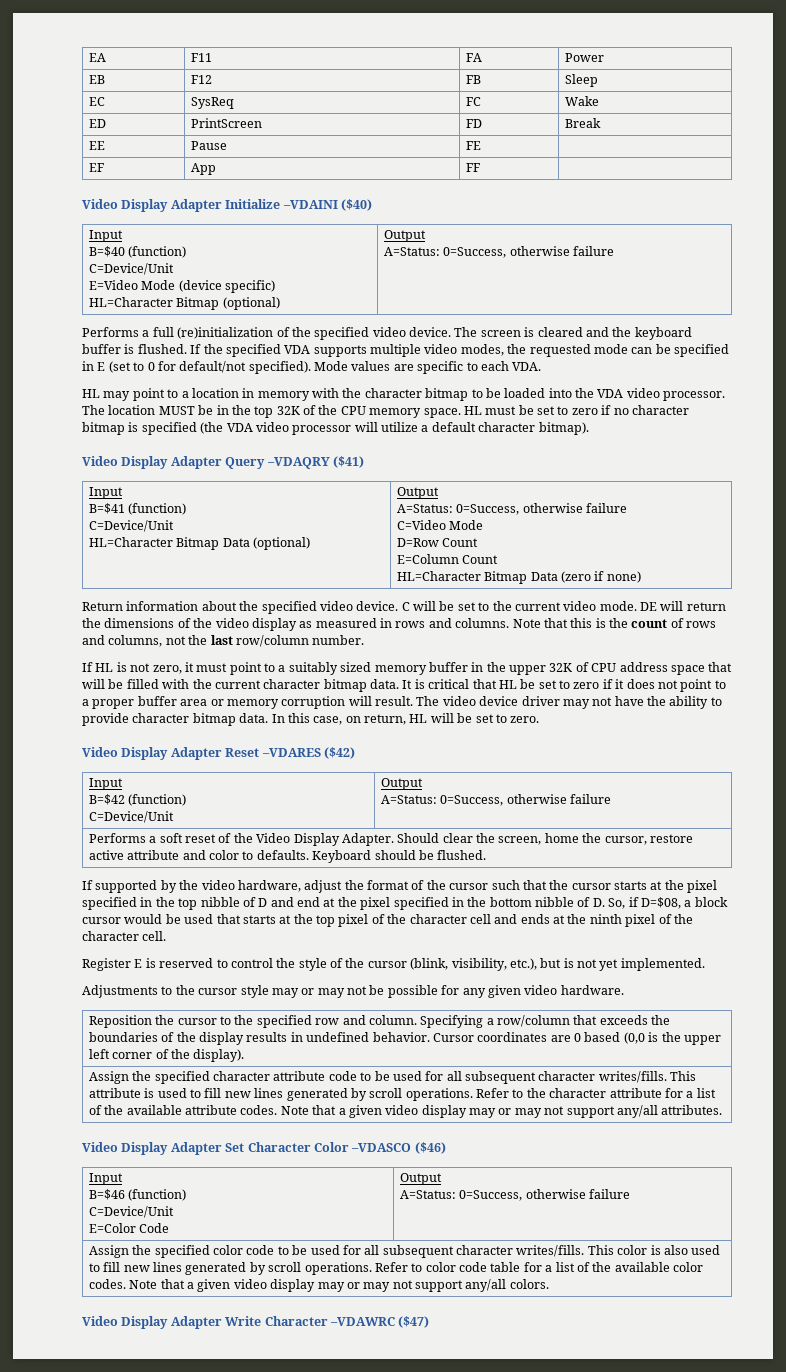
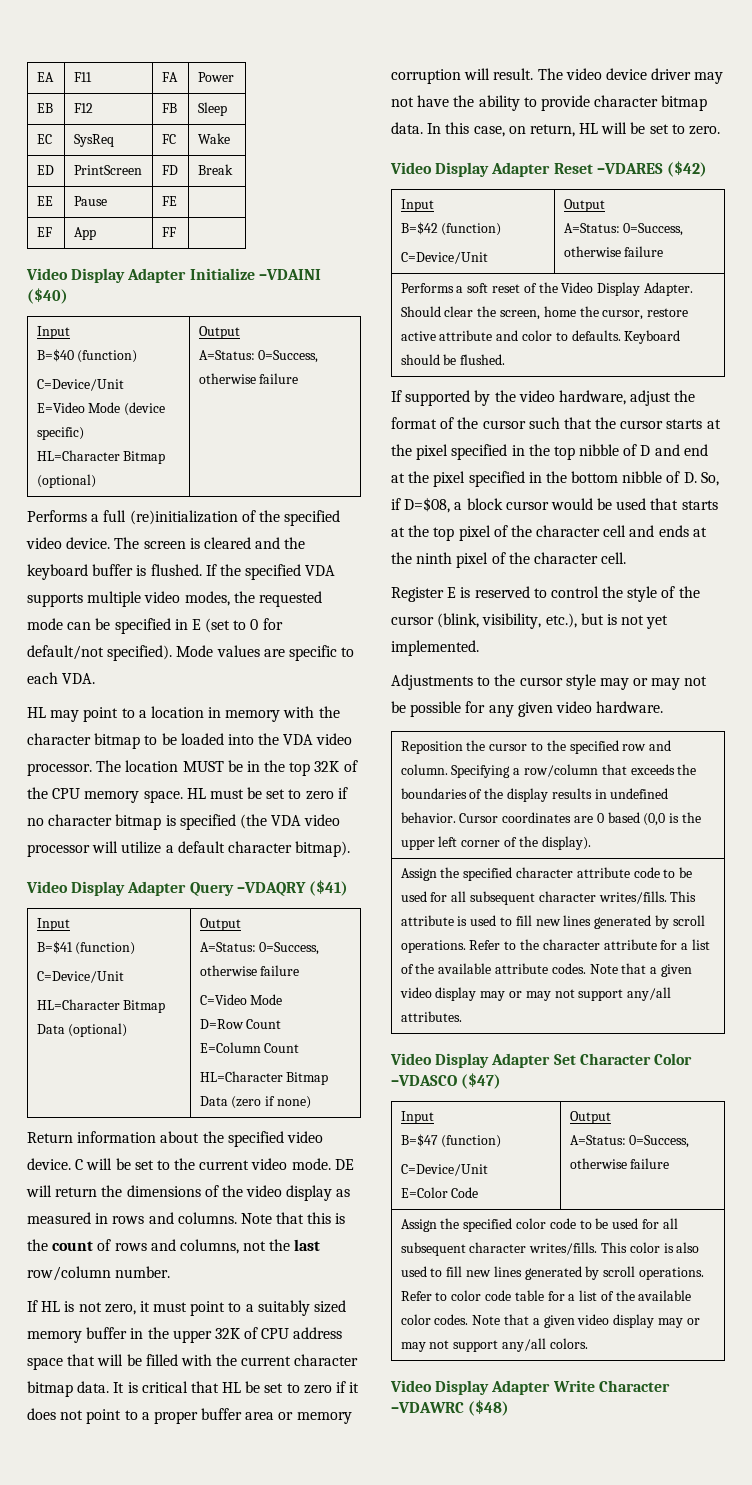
[414,1142,446,1154] [88,1173,123,1185] [88,1189,125,1200] ($46) // Input // B=$46 -> [461,1073,502,1089] [400,1111,434,1124] [400,1134,438,1147] ($47) // Input // B=$47
[398,1316,430,1328] ($47) -> [468,1400,510,1416] ($48)

